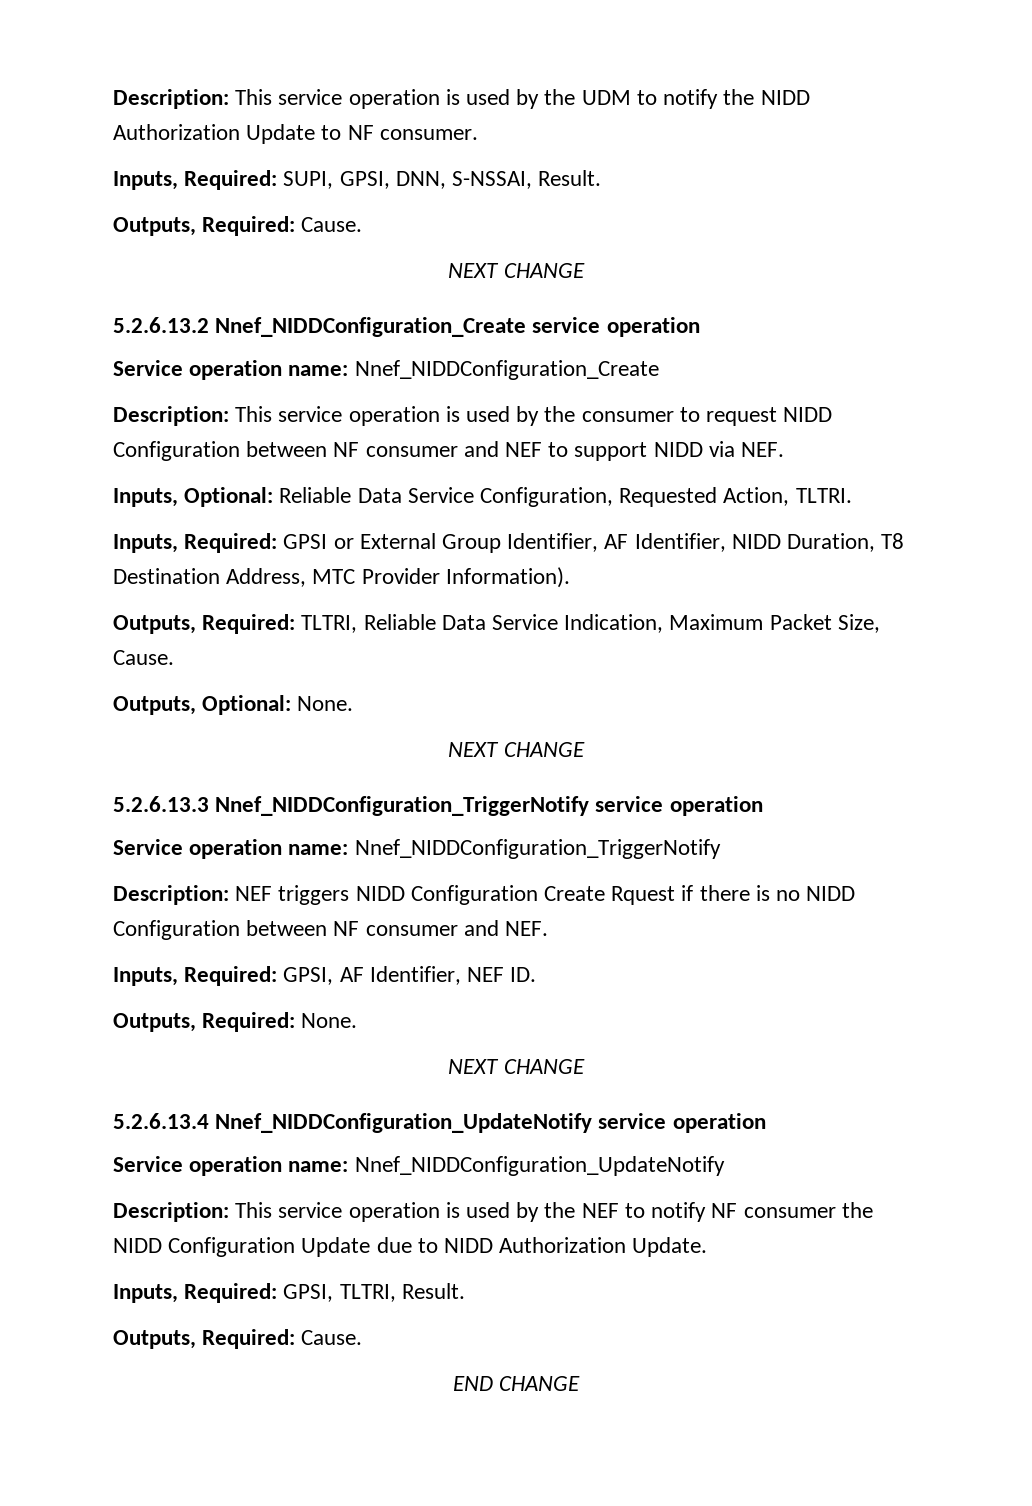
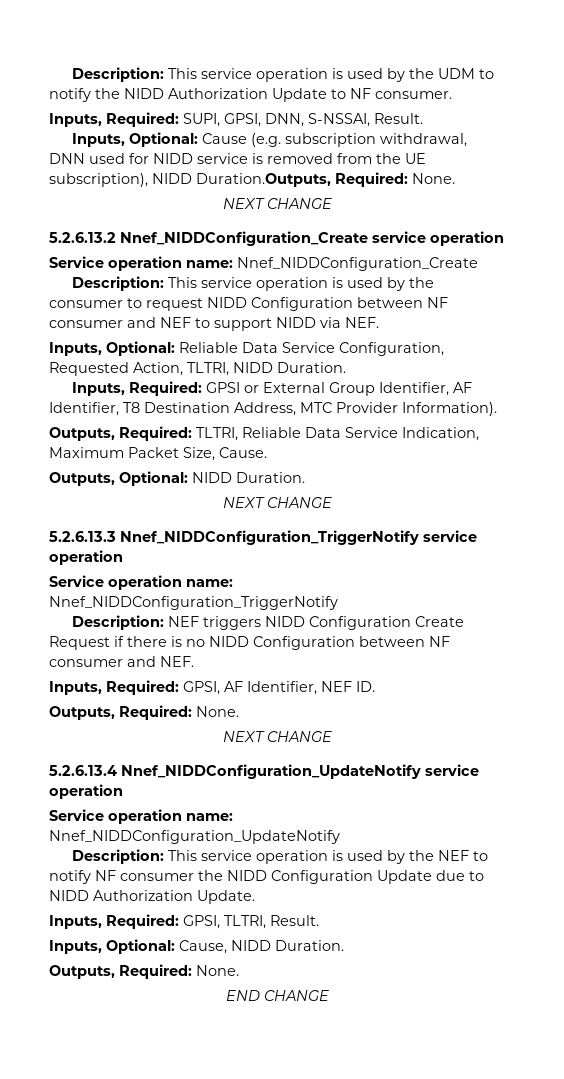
[113,216,363,236] Outputs, Required: Cause. -> [72,132,468,147] [49,153,426,164] [49,172,455,187] Inputs, Optional: Cause (e.g. subscription withdrawal, DNN used for NIDD service is removed from the UE subscription), NIDD Duration.Outputs, Required: None.
[795,488,852,503] TLTRI. -> [187,362,346,376] TLTRI, NIDD Duration.
[731,533,876,552] NIDD Duration, -> (119, 409) none
[297,696,354,711] None. -> [192,472,305,483] NIDD Duration.
[611,886,676,905] Rquest -> [49,636,110,650] Request
[113,1329,363,1349] // Outputs, Required: Cause. -> [49,939,344,954] [49,964,239,979] // Inputs, Optional: Cause, NIDD Duration. // Outputs, Required: None.

